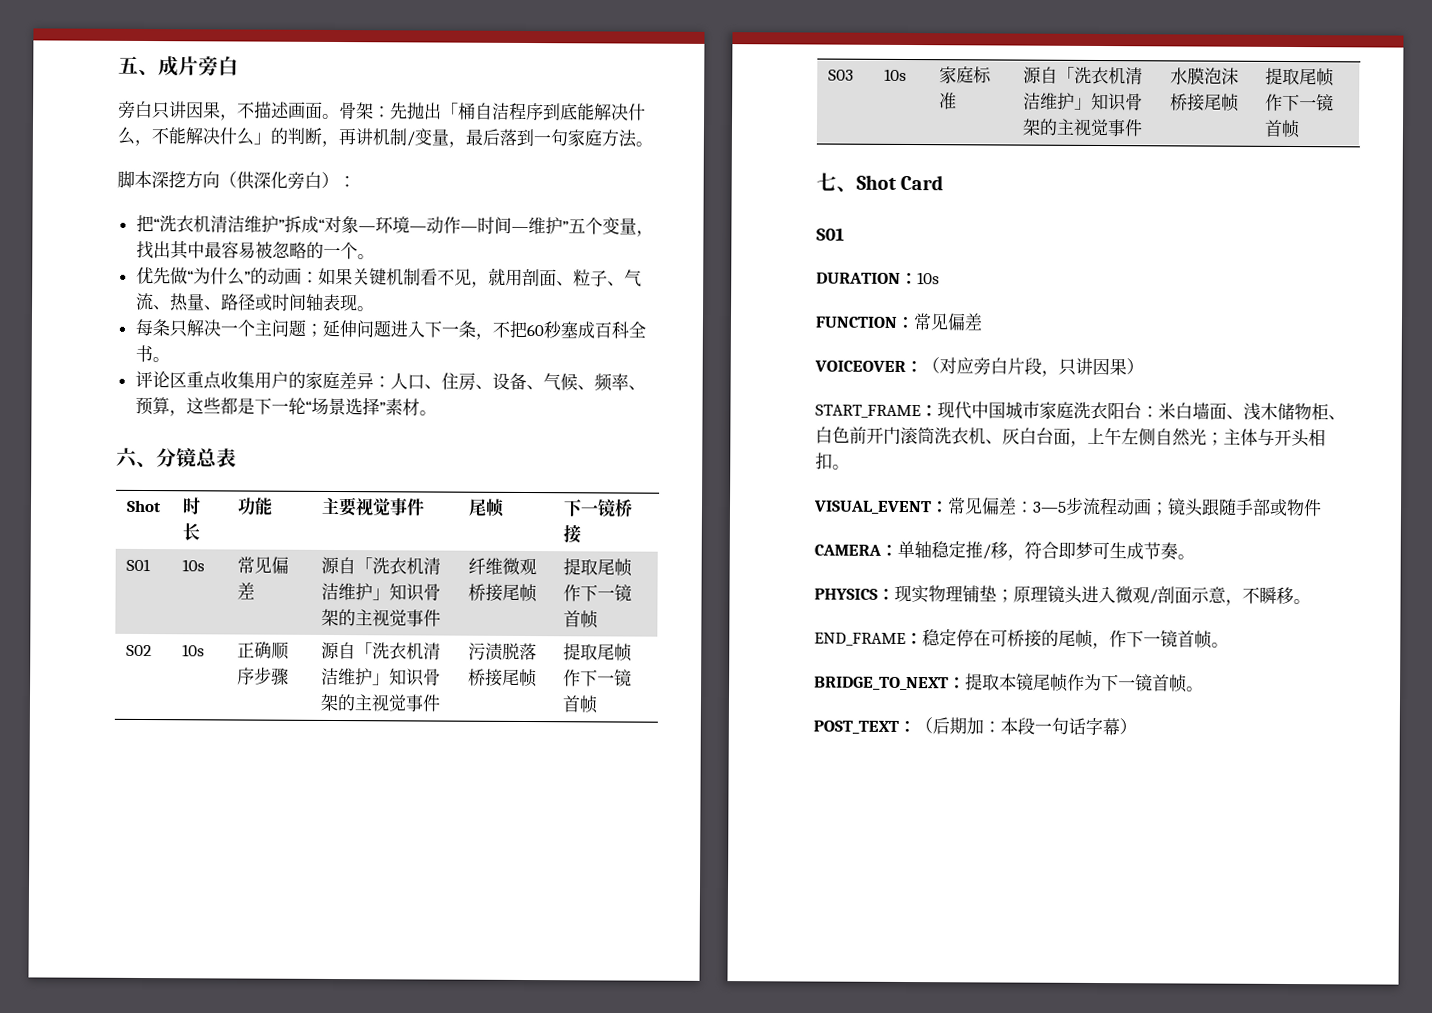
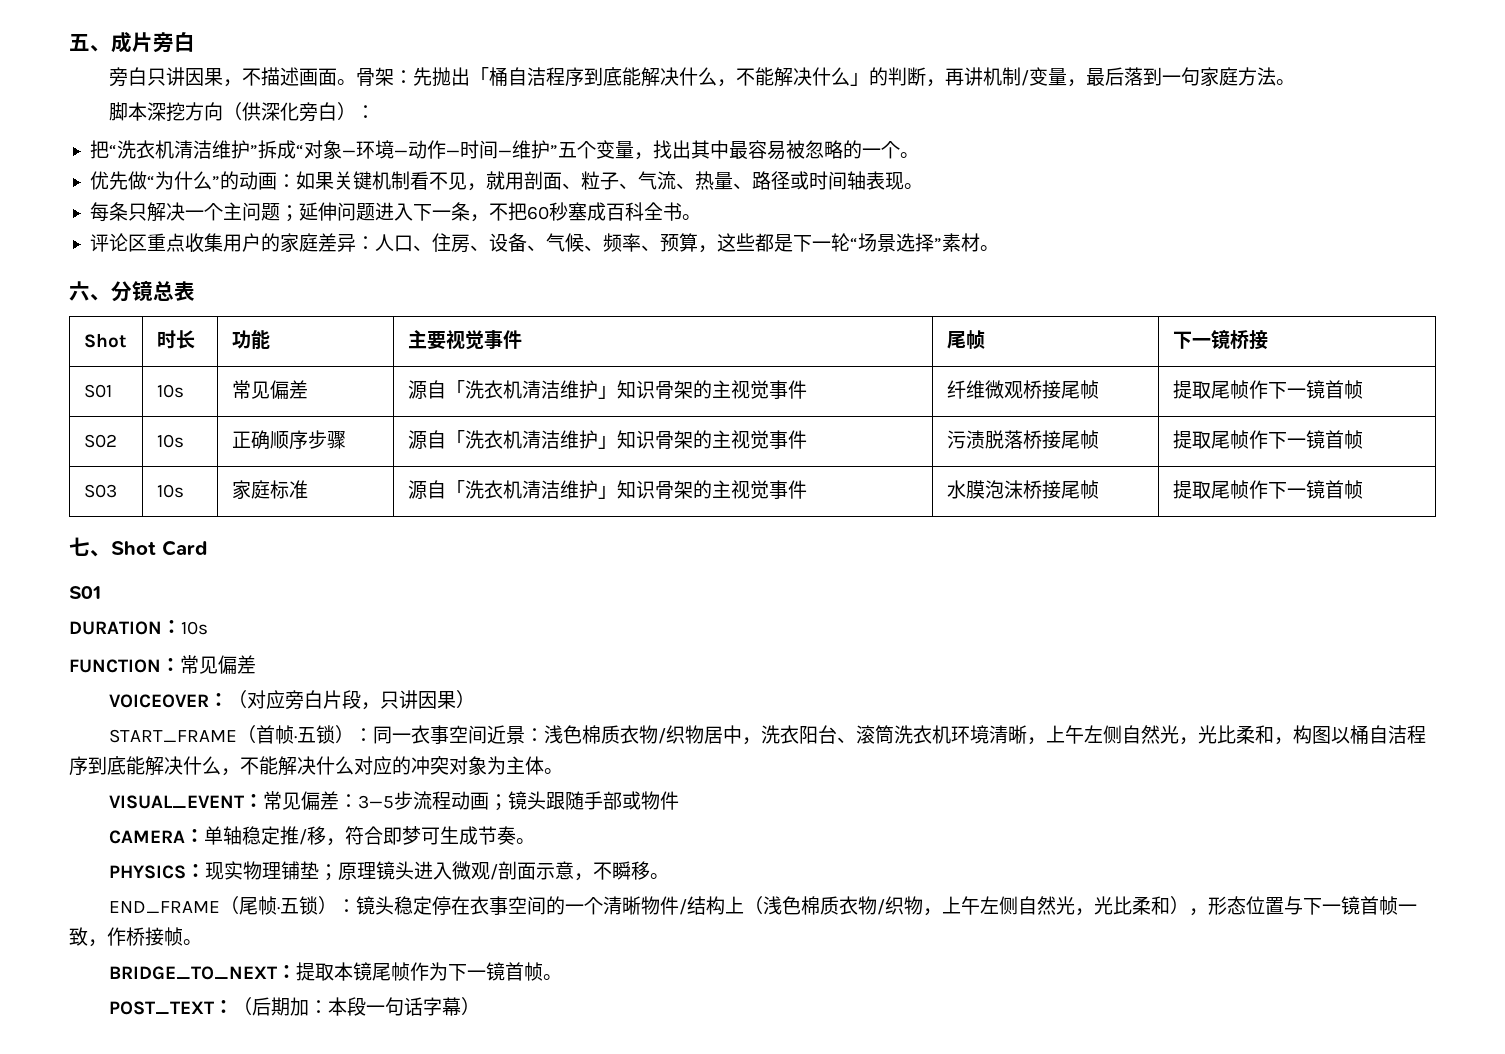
[920,401,1346,421] [815,426,1326,448] [815,452,833,470] ：现代中国城市家庭洗衣阳台：米白墙面、浅木储物柜、白色前开门滚筒洗衣机、灰白台面，上午左侧自然光；主体与开头相扣 -> [236,725,1426,745] [69,756,544,776] （首帧·五锁）：同一衣事空间近景：浅色棉质衣物/织物居中，洗衣阳台、滚筒洗衣机环境清晰，上午左侧自然光，光比柔和，构图以桶自洁程序到底能解决什么，不能解决什么对应的冲突对象为主体
[905,629,1195,650] ：稳定停在可桥接的尾帧，作下一镜首 -> [219,896,1417,916] [69,927,164,947] （尾帧·五锁）：镜头稳定停在衣事空间的一个清晰物件/结构上（浅色棉质衣物/织物，上午左侧自然光，光比柔和），形态位置与下一镜首帧一致，作桥接

